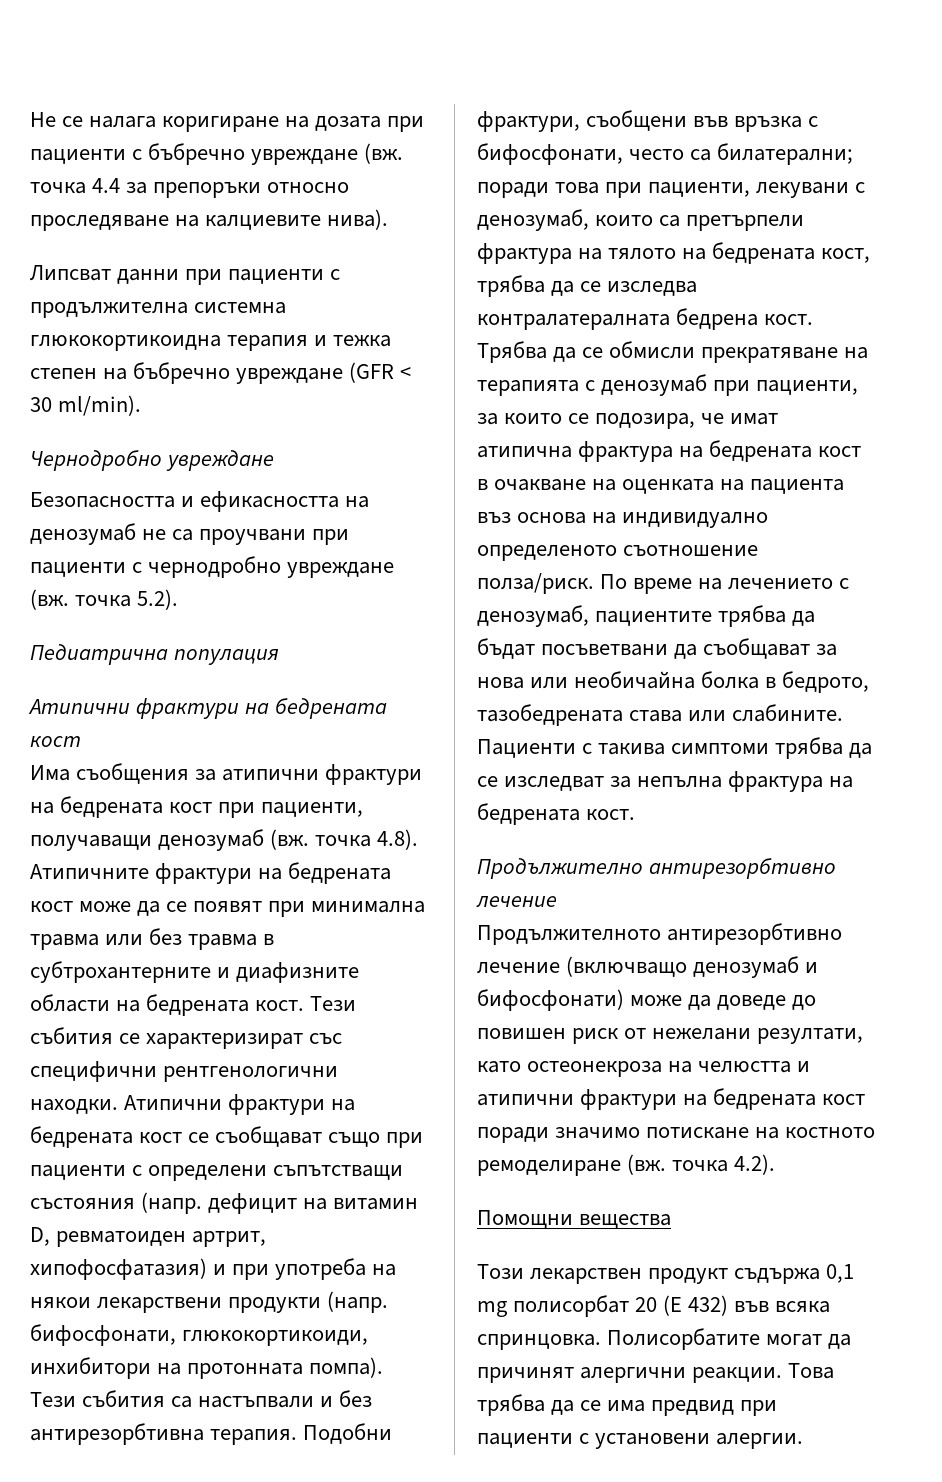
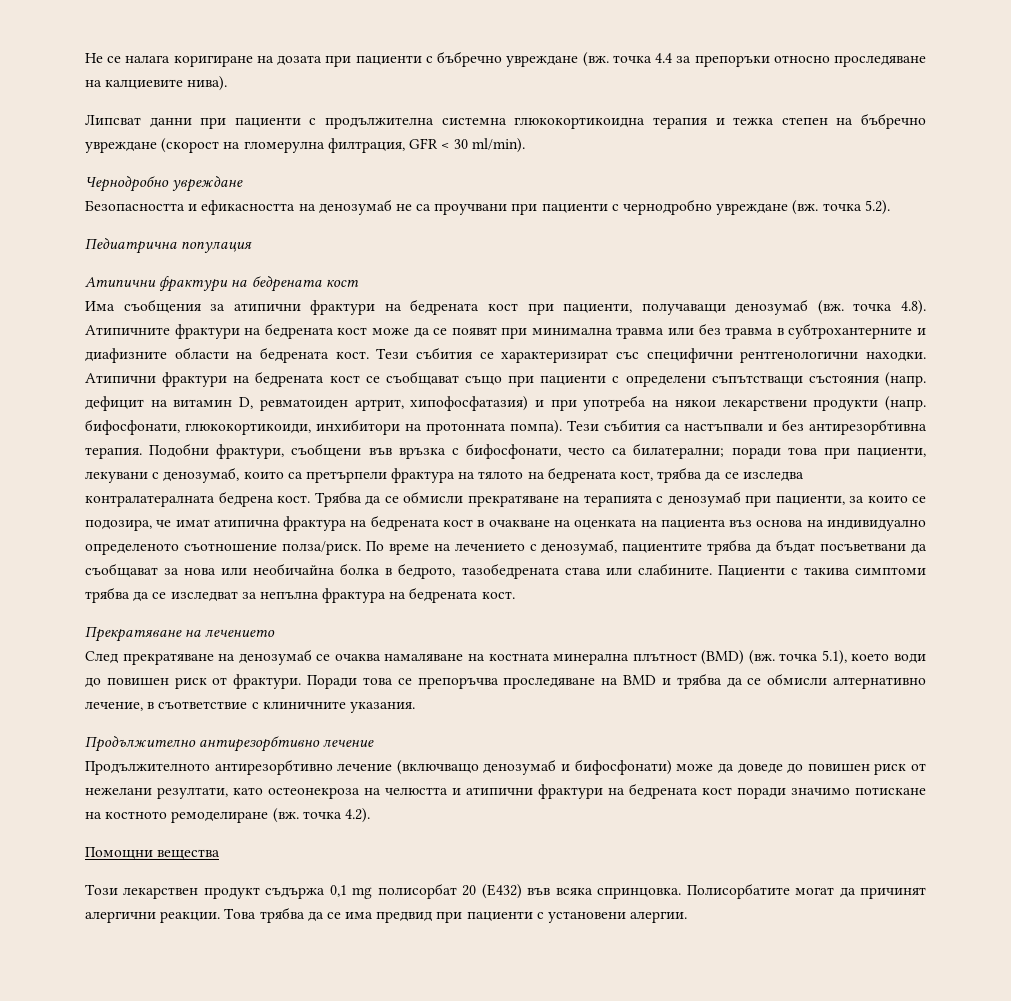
[349,362,395,383] (GFR -> [161,138,438,153] (скорост на гломерулна филтрация, GFR
(636, 814) none -> [85,626,276,642] [85,649,926,665] [85,673,927,689] [85,701,415,713] // Прекратяване на лечението // След прекратяване на денозумаб се очаква намаляване на костната минерална плътност (BMD) (вж. точка 5.1), което води до повишен риск от фрактури. Поради това се препоръчва проследяване на BMD и трябва да се обмисли алтернативно лечение, в съответствие с клиничните указания.
[663,1295,729,1316] (E 432) -> [481,884,522,899] (E432)

